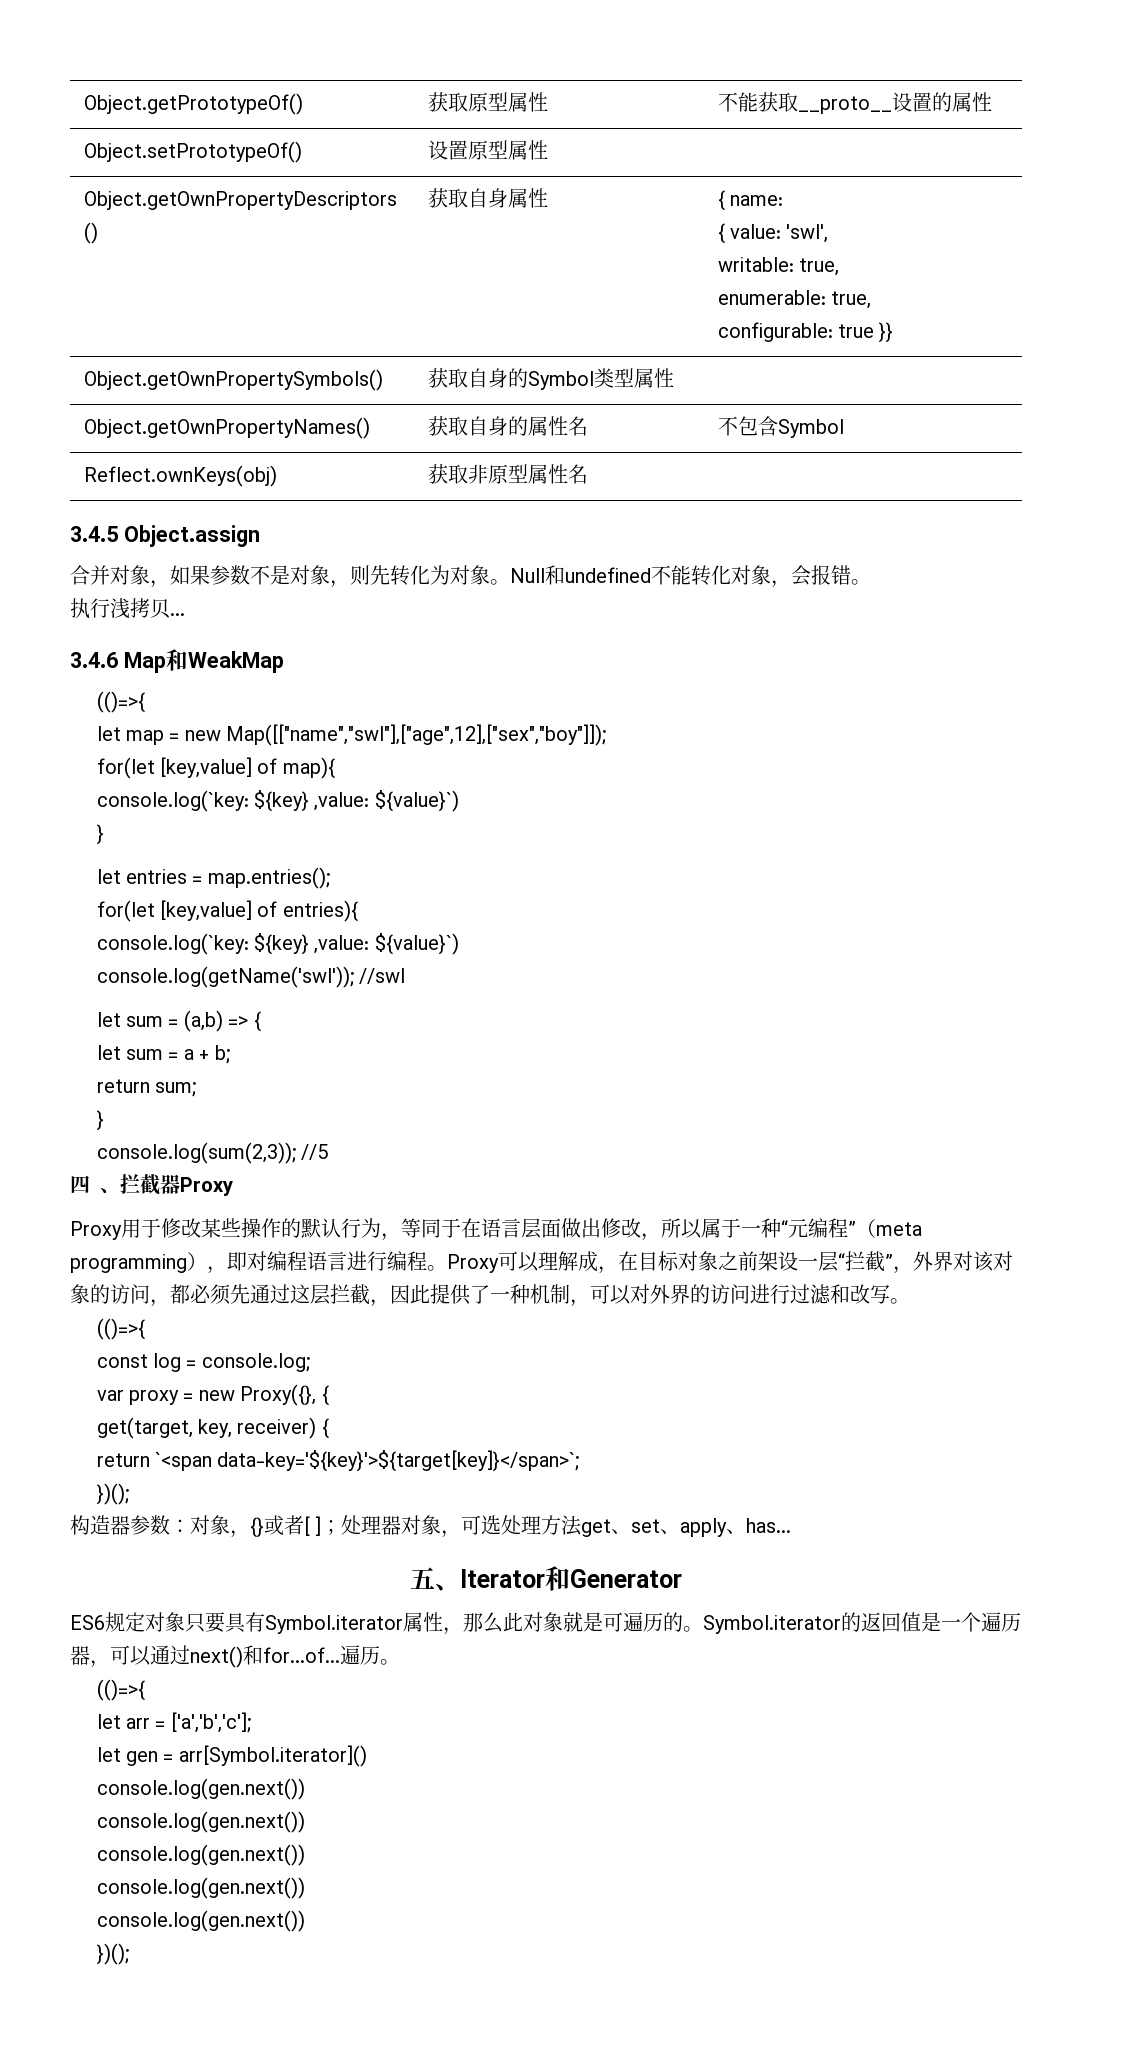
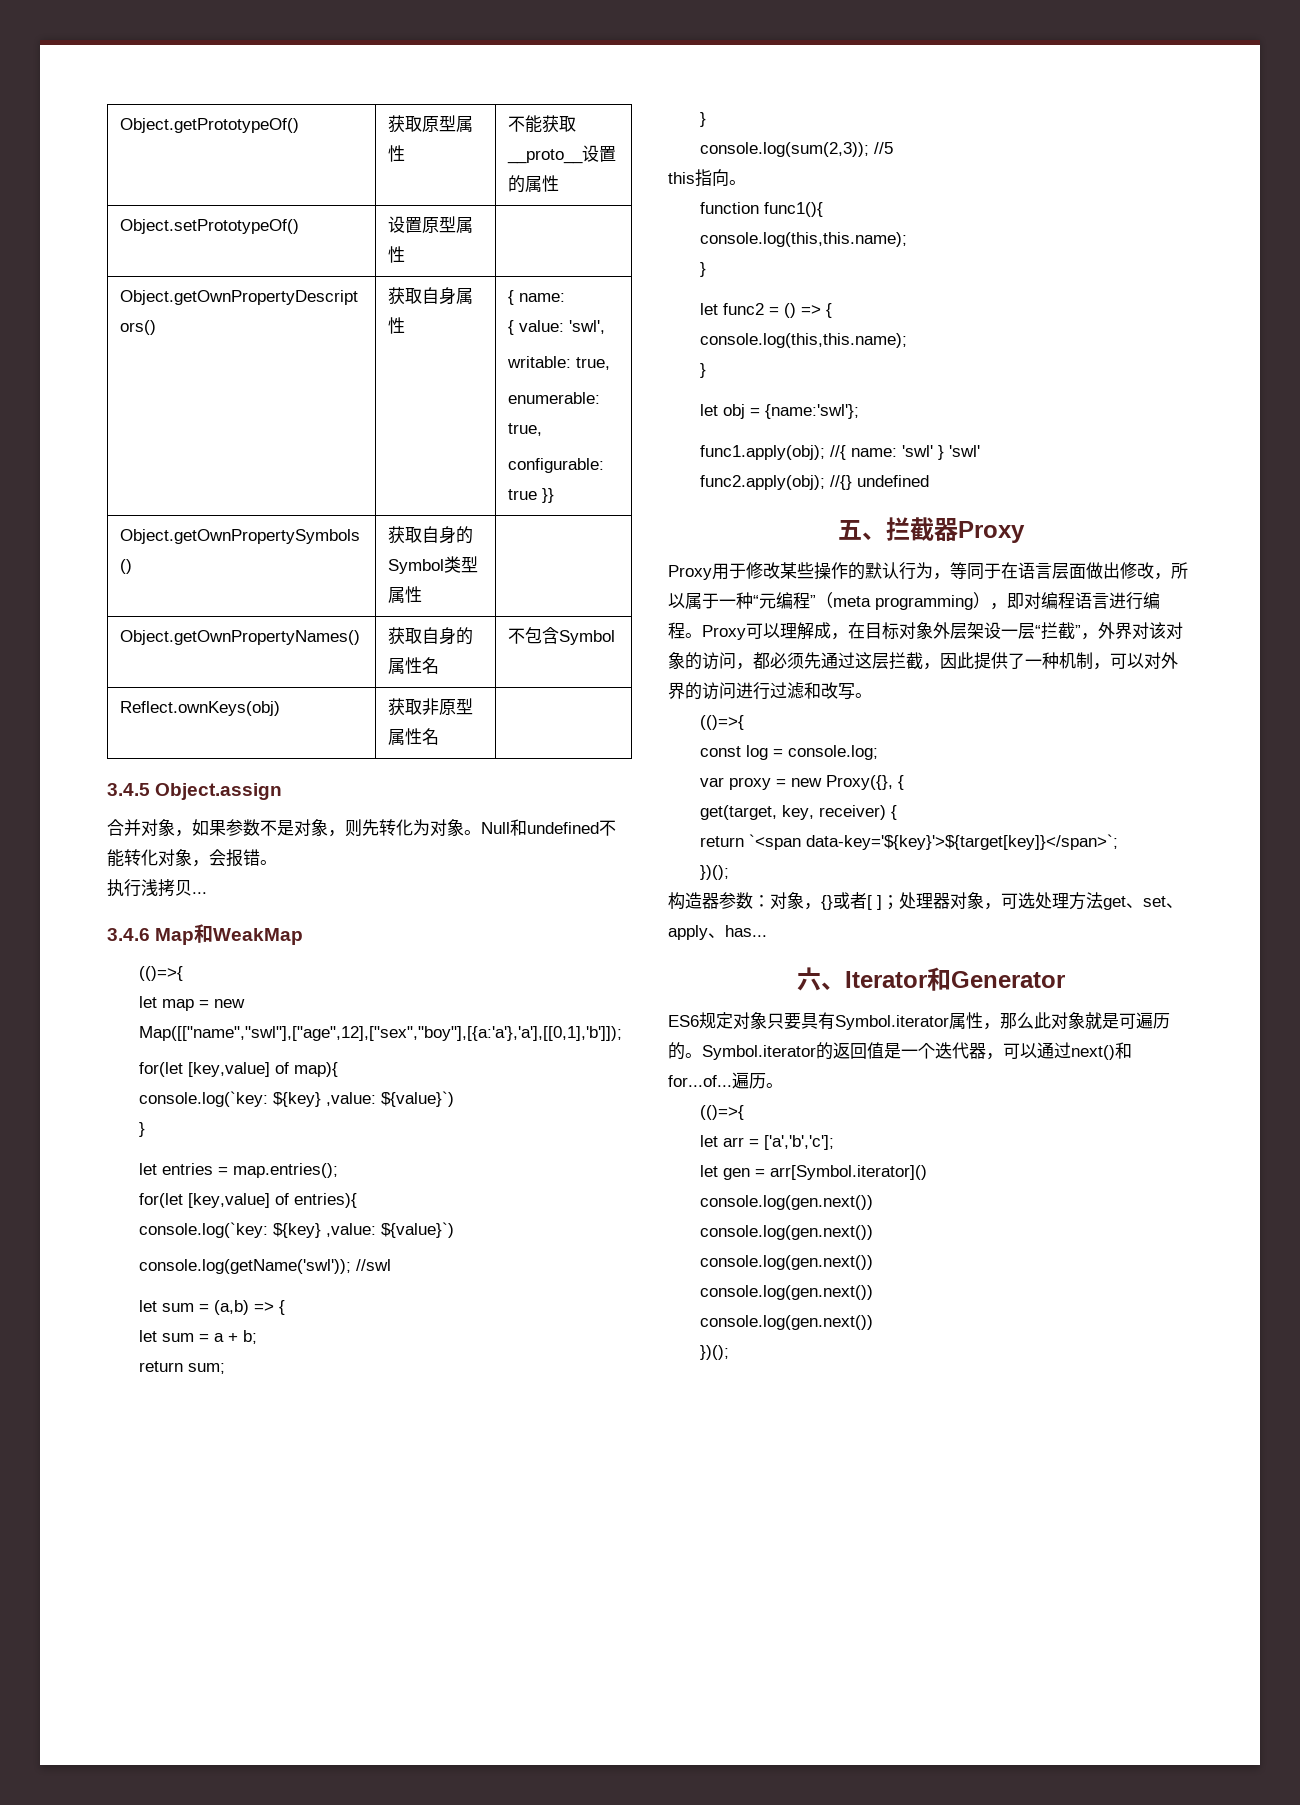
[226,724,607,746] Map([["name","swl"],["age",12],["sex","boy"]]); -> [138,1026,622,1041] Map([["name","swl"],["age",12],["sex","boy"],[{a:'a'},'a'],[[0,1],'b']]);
[70,1175,90,1194] 四 -> [668,169,746,187] [699,202,823,217] [699,232,907,247] [699,262,706,277] [699,303,832,318] [699,333,907,348] [699,363,706,378] [699,404,859,419] [699,445,980,460] [699,475,929,490] [837,520,862,540] this指向。 // function func1(){ // console.log(this,this.name); // } // let func2 = () => { // console.log(this,this.name); // } // let obj = {name:'swl'}; // func1.apply(obj); //{ name: 'swl' } 'swl' // func2.apply(obj); //{} undefined // 五
[718,1251,758,1271] 之前 -> [933,622,967,639] 外层
[410,1567,435,1589] 五 -> [796,967,821,991] 六
[981,1612,1021,1632] 遍历 -> [935,1042,969,1059] 迭代

